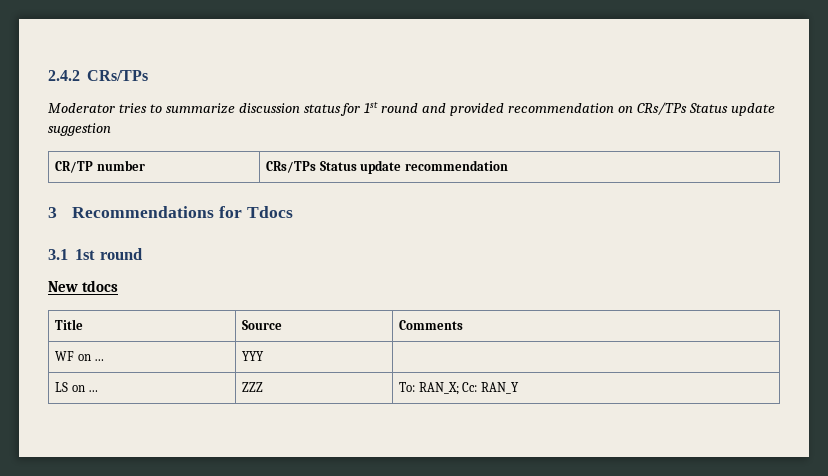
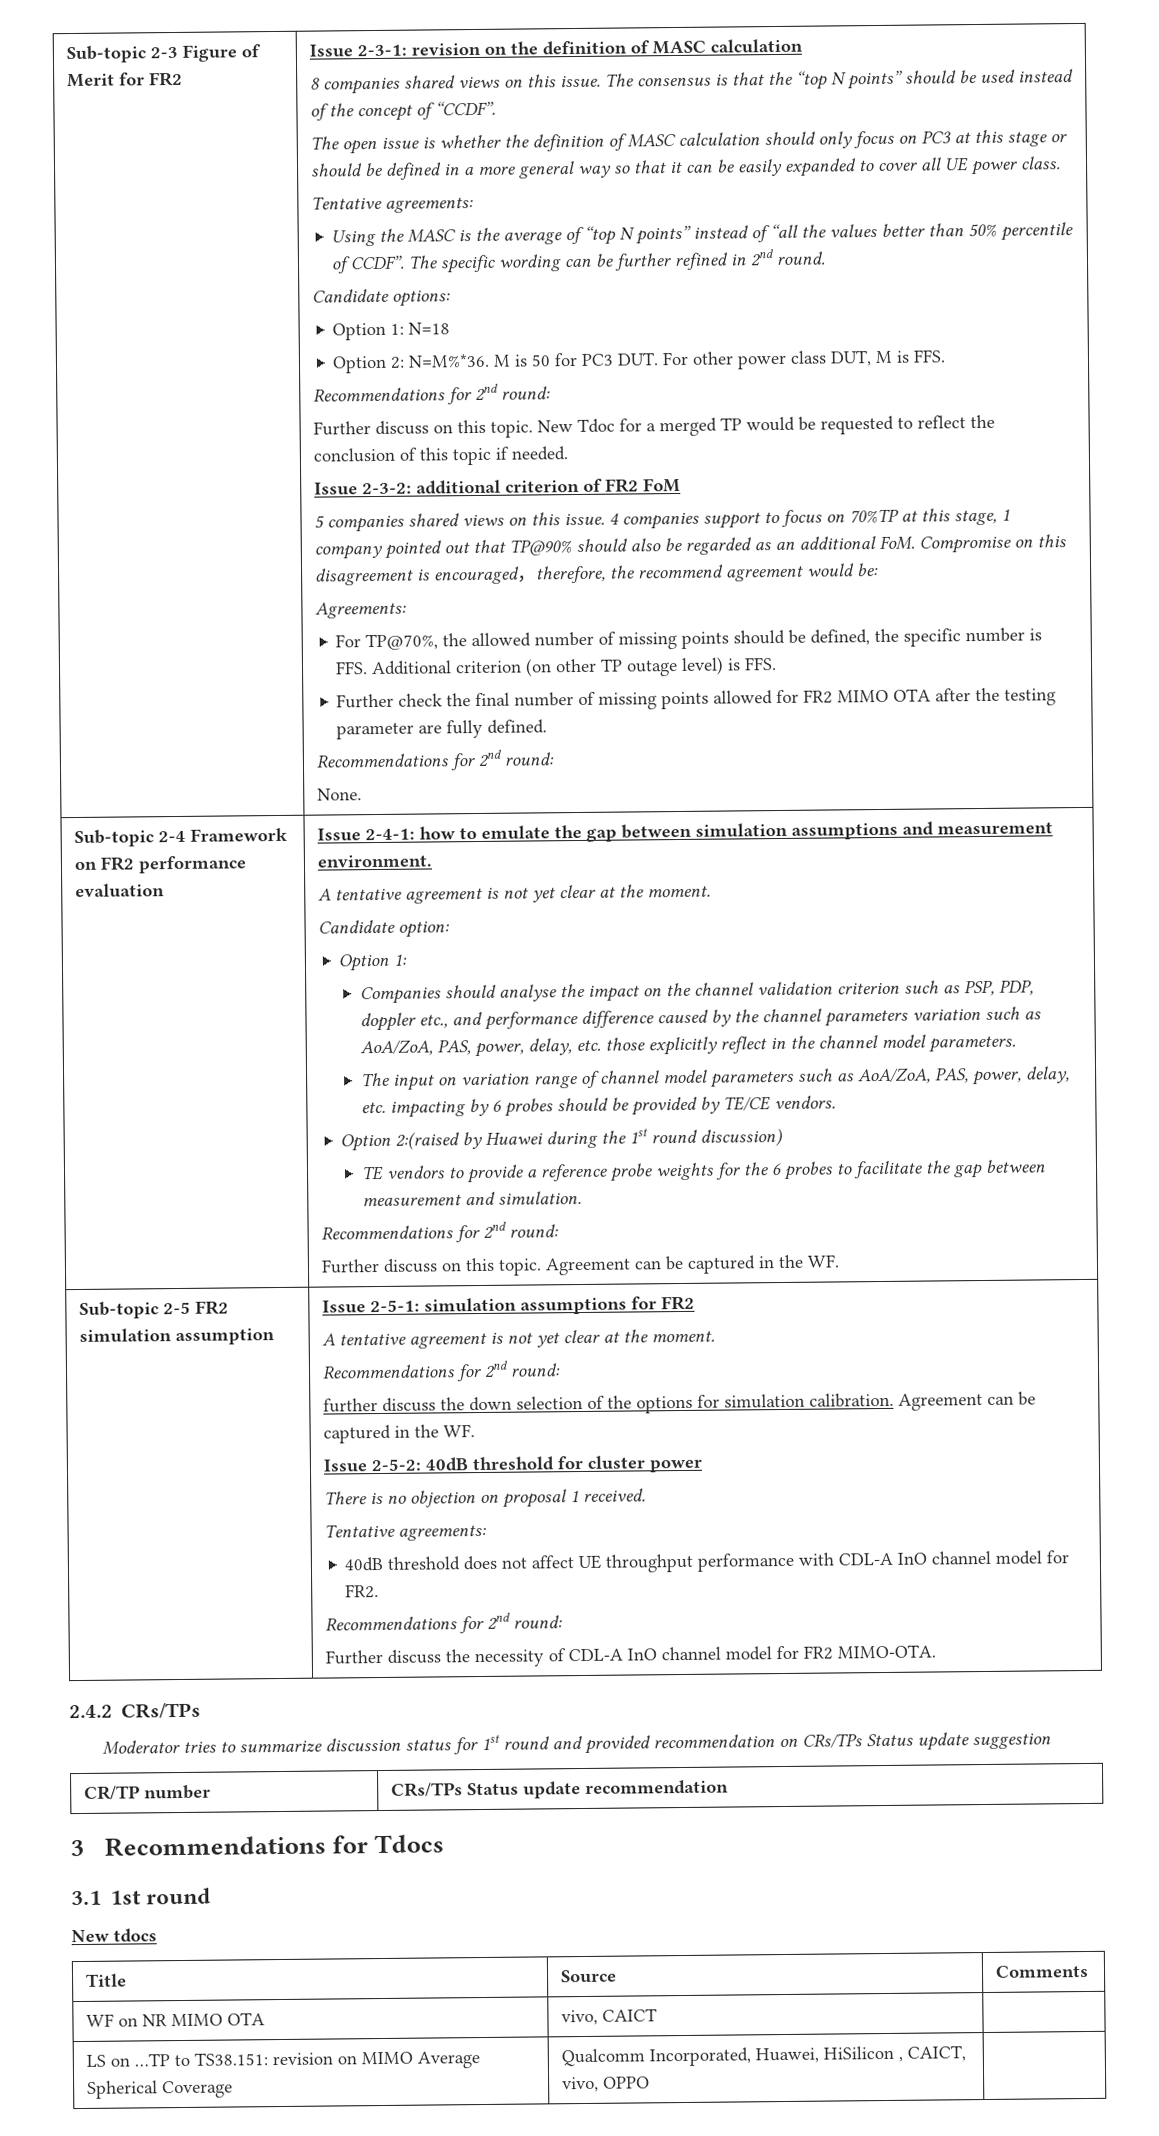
(48, 75) none -> [66,44,262,64] [67,71,184,88] [309,38,804,58] [310,69,1075,95] [310,100,497,122] [310,129,1068,155] [310,156,1062,180] [311,195,475,213] [331,222,1074,247] [331,249,827,274] [312,288,452,307] [332,322,451,341] [332,349,946,374] [313,383,552,405] [313,414,996,438] [313,446,569,466] [314,477,682,496] [314,508,1011,533] [314,534,1067,560] [315,562,880,586] [315,601,408,619] [335,627,1043,651] [335,656,778,677] [336,687,1057,710] [336,719,548,740] [316,749,555,771] [317,788,363,801] [74,827,289,848] [74,855,248,874] [75,883,166,899] [317,821,1054,842] [317,854,433,868] [318,884,712,904] [318,919,451,938] [338,953,408,972] [360,979,1035,1005] [360,1006,1042,1032] [360,1034,1017,1058] [361,1066,1071,1091] [361,1095,837,1118] [340,1127,784,1152] [361,1159,1047,1184] [362,1190,583,1207] [321,1221,560,1243] [321,1254,840,1276] [79,1300,230,1319] [79,1328,276,1346] [322,1295,696,1315] [322,1329,716,1349] [322,1360,562,1382] [323,1391,1037,1414] [323,1424,476,1444] [323,1455,704,1473] [324,1488,647,1508] [324,1523,488,1541] [344,1550,1070,1573] [345,1584,380,1599] [325,1612,564,1634] [325,1644,937,1668] Sub-topic 2-3 Figure of Merit for FR2 | Issue 2-3-1: revision on the definition of MASC calculation // 8 companies shared views on this issue. The consensus is that the “top N points” should be used instead of the concept of “CCDF”. // The open issue is whether the definition of MASC calculation should only focus on PC3 at this stage or should be defined in a more general way so that it can be easily expanded to cover all UE power class. // Tentative agreements: // Using the MASC is the average of “top N points” instead of “all the values better than 50% percentile of CCDF”. The specific wording can be further refined in 2nd round. // Candidate options: // Option 1: N=18 // Option 2: N=M%*36. M is 50 for PC3 DUT. For other power class DUT, M is FFS. // Recommendations for 2nd round: // Further discuss on this topic. New Tdoc for a merged TP would be requested to reflect the conclusion of this topic if needed. // Issue 2-3-2: additional criterion of FR2 FoM // 5 companies shared views on this issue. 4 companies support to focus on 70%TP at this stage, 1 company pointed out that TP@90% should also be regarded as an additional FoM. Compromise on this disagreement is encouraged，therefore, the recommend agreement would be: // Agreements: // For TP@70%, the allowed number of missing points should be defined, the specific number is FFS. Additional criterion (on other TP outage level) is FFS. // Further check the final number of missing points allowed for FR2 MIMO OTA after the testing parameter are fully defined. // Recommendations for 2nd round: // None. // Sub-topic 2-4 Framework on FR2 performance evaluation | Issue 2-4-1: how to emulate the gap between simulation assumptions and measurement environment. // A tentative agreement is not yet clear at the moment. // Candidate option: // Option 1: // Companies should analyse the impact on the channel validation criterion such as PSP, PDP, doppler etc., and performance difference caused by the channel parameters variation such as AoA/ZoA, PAS, power, delay, etc. those explicitly reflect in the channel model parameters. // The input on variation range of channel model parameters such as AoA/ZoA, PAS, power, delay, etc. impacting by 6 probes should be provided by TE/CE vendors. // Option 2:(raised by Huawei during the 1st round discussion) // TE vendors to provide a reference probe weights for the 6 probes to facilitate the gap between measurement and simulation. // Recommendations for 2nd round: // Further discuss on this topic. Agreement can be captured in the WF. // Sub-topic 2-5 FR2 simulation assumption | Issue 2-5-1: simulation assumptions for FR2 // A tentative agreement is not yet clear at the moment. // Recommendations for 2nd round: // further discuss the down selection of the options for simulation calibration. Agreement can be captured in the WF. // Issue 2-5-2: 40dB threshold for cluster power // There is no objection on proposal 1 received. // Tentative agreements: // 40dB threshold does not affect UE throughput performance with CDL-A InO channel model for FR2. // Recommendations for 2nd round: // Further discuss the necessity of CDL-A InO channel model for FR2 MIMO-OTA. //
[94,359,105,361] [242,351,265,361] [55,382,99,392] [242,382,264,392] [399,382,519,395] … | YYY | // LS on … | ZZZ | To: RAN_X; Cc: RAN_Y -> [142,2012,266,2027] [561,2008,658,2026] [86,2051,481,2069] [87,2080,234,2099] [561,2045,967,2067] [562,2076,651,2093] NR MIMO OTA | vivo, CAICT | // LS on …TP to TS38.151: revision on MIMO Average Spherical Coverage | Qualcomm Incorporated, Huawei, HiSilicon , CAICT, vivo, OPPO |

